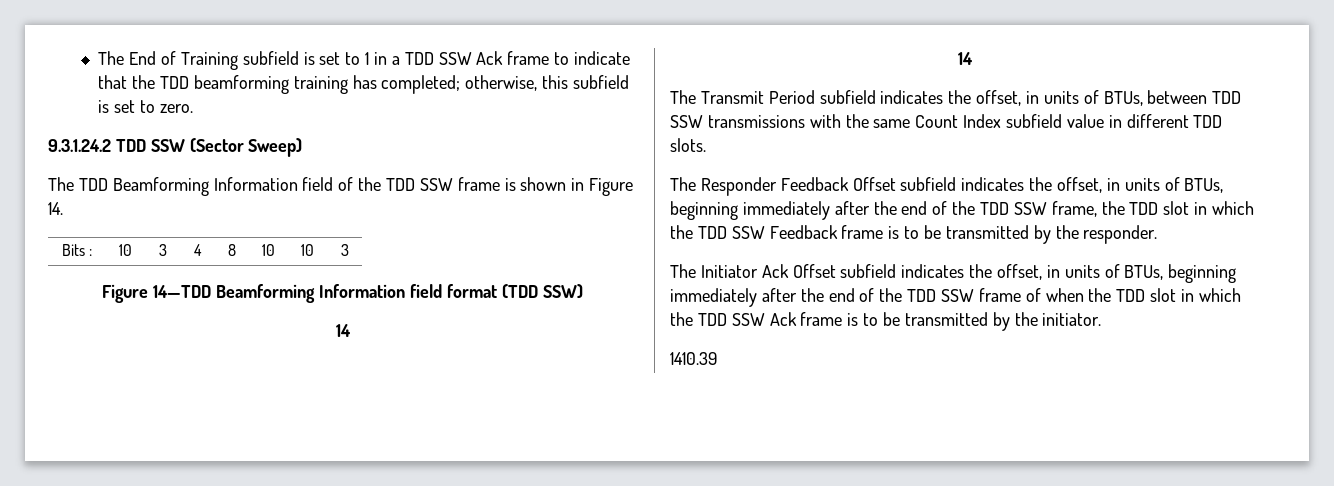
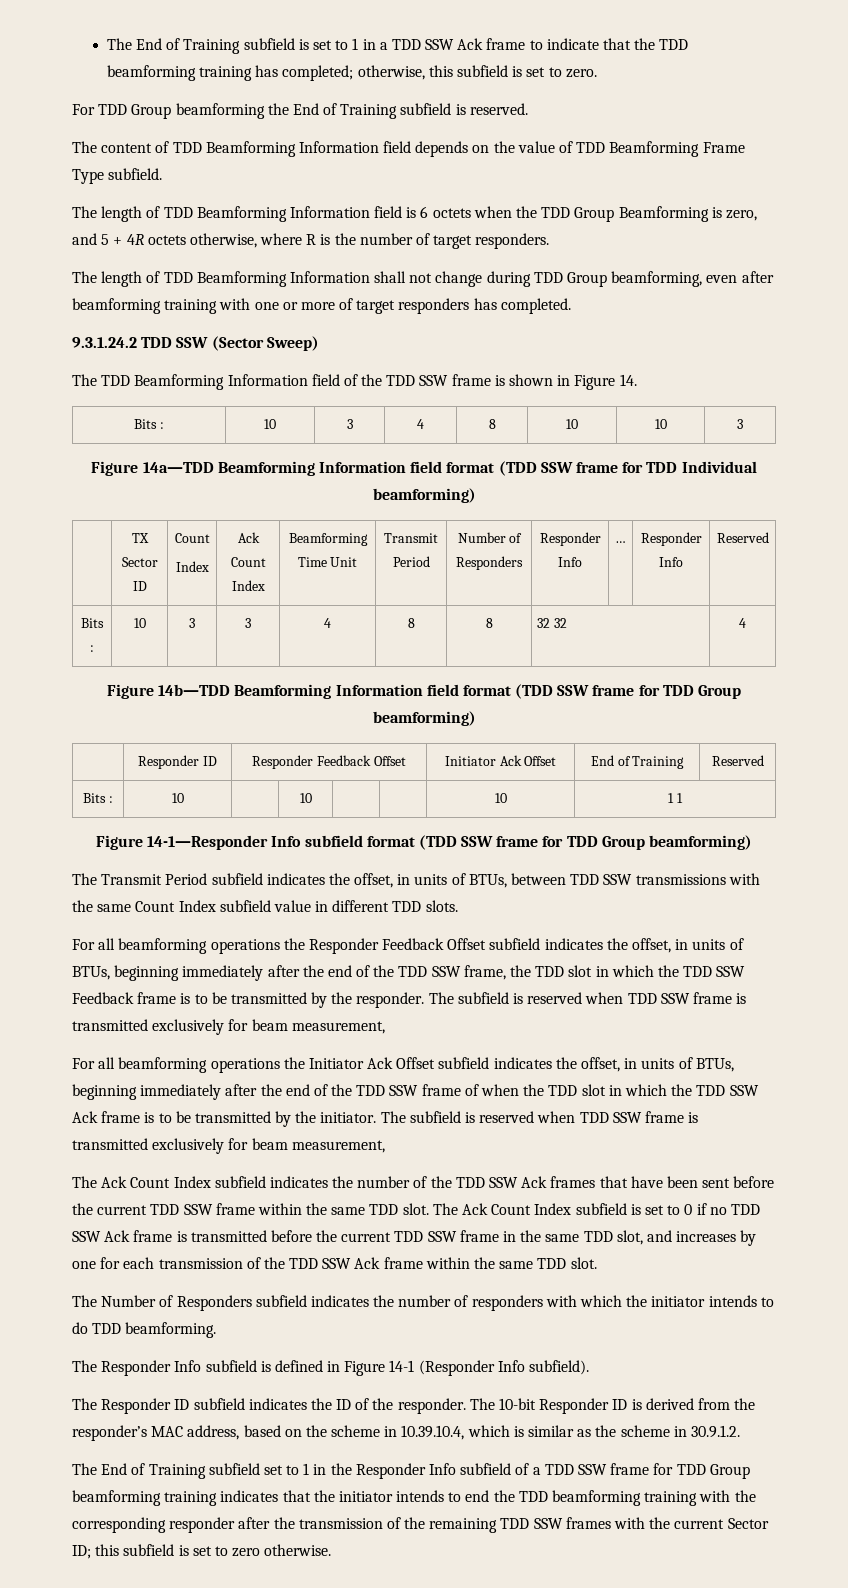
(193, 108) none -> [72,103,528,119] [72,141,745,157] [72,168,163,184] [72,206,757,222] [72,233,550,249] [72,271,774,287] [72,298,571,314] // For TDD Group beamforming the End of Training subfield is reserved. // The content of TDD Beamforming Information field depends on the value of TDD Beamforming Frame Type subfield. // The length of TDD Beamforming Information field is 6 octets when the TDD Group Beamforming is zero, and 5 + 4R octets otherwise, where R is the number of target responders. // The length of TDD Beamforming Information shall not change during TDD Group beamforming, even after beamforming training with one or more of target responders has completed.
[153,284,583,303] [335,324,351,337] [957,52,973,65] 14—TDD Beamforming Information field format (TDD SSW) // 14 // 14 -> [142,461,757,476] [372,488,476,503] [131,533,149,543] [121,557,158,567] [132,581,147,591] [174,533,210,543] [175,561,209,572] [237,532,260,543] [230,557,266,567] [231,580,265,591] [288,533,368,546] [297,557,358,567] [384,533,438,543] [392,556,430,567] [457,532,523,543] [456,556,523,570] [539,532,601,546] [558,557,582,567] [615,541,626,543] [640,532,702,546] [659,557,683,567] [716,532,769,543] [81,618,104,628] [90,645,94,652] [133,618,146,628] [189,618,195,628] [245,618,251,628] [324,618,331,628] [407,618,415,628] [485,618,493,628] [537,618,568,628] [739,618,746,628] [106,684,742,699] [372,711,476,726] [138,755,217,769] [252,755,406,769] [444,755,557,766] [590,755,685,769] [711,755,764,766] [83,793,113,803] [171,793,184,803] [299,793,312,803] [494,793,507,803] [668,793,683,803] [95,835,753,850] 14a—TDD Beamforming Information field format (TDD SSW frame for TDD Individual beamforming) // | TX Sector ID | Count // Index | Ack Count Index | Beamforming Time Unit | Transmit Period | Number of Responders | Responder Info | … | Responder Info | Reserved // Bits : | 10 | 3 | 3 | 4 | 8 | 8 | 32 32 | 4 // Figure 14b—TDD Beamforming Information field format (TDD SSW frame for TDD Group beamforming) // | Responder ID | Responder Feedback Offset | Initiator Ack Offset | End of Training | Reserved // Bits : | 10 | | 10 | | | 10 | 1 1 // Figure 14-1—Responder Info subfield format (TDD SSW frame for TDD Group beamforming)
[670,177,696,191] The -> [72,938,305,954] For all beamforming operations the
[670,264,696,278] // The -> [428,992,747,1004] [72,1019,385,1035] [72,1057,305,1073] The subfield is reserved when TDD SSW frame is transmitted exclusively for beam measurement, // For all beamforming operations the
[670,352,717,365] // 1410.39 -> [380,1111,699,1123] [72,1138,385,1154] [72,1176,775,1188] [72,1203,760,1215] [72,1230,757,1246] [72,1257,597,1269] [72,1295,774,1311] [72,1322,217,1338] [72,1360,590,1376] [72,1398,756,1414] [72,1425,740,1441] [72,1463,750,1479] [72,1490,756,1506] [72,1517,769,1533] [72,1544,332,1559] The subfield is reserved when TDD SSW frame is transmitted exclusively for beam measurement, // The Ack Count Index subfield indicates the number of the TDD SSW Ack frames that have been sent before the current TDD SSW frame within the same TDD slot. The Ack Count Index subfield is set to 0 if no TDD SSW Ack frame is transmitted before the current TDD SSW frame in the same TDD slot, and increases by one for each transmission of the TDD SSW Ack frame within the same TDD slot. // The Number of Responders subfield indicates the number of responders with which the initiator intends to do TDD beamforming. // The Responder Info subfield is defined in Figure 14-1 (Responder Info subfield). // The Responder ID subfield indicates the ID of the responder. The 10-bit Responder ID is derived from the responder’s MAC address, based on the scheme in 10.39.10.4, which is similar as the scheme in 30.9.1.2. // The End of Training subfield set to 1 in the Responder Info subfield of a TDD SSW frame for TDD Group beamforming training indicates that the initiator intends to end the TDD beamforming training with the corresponding responder after the transmission of the remaining TDD SSW frames with the current Sector ID; this subfield is set to zero otherwise.

